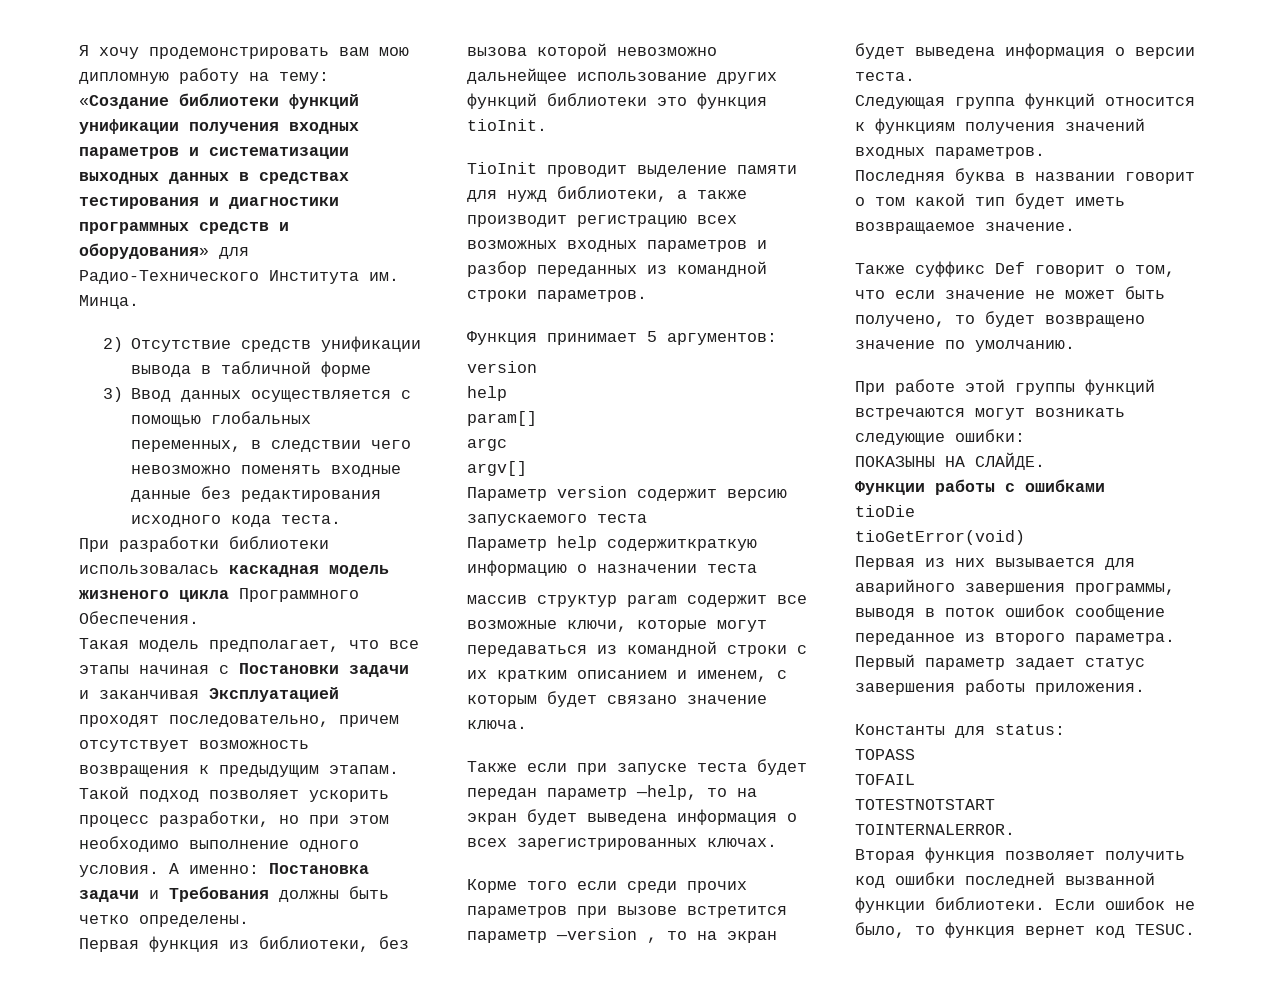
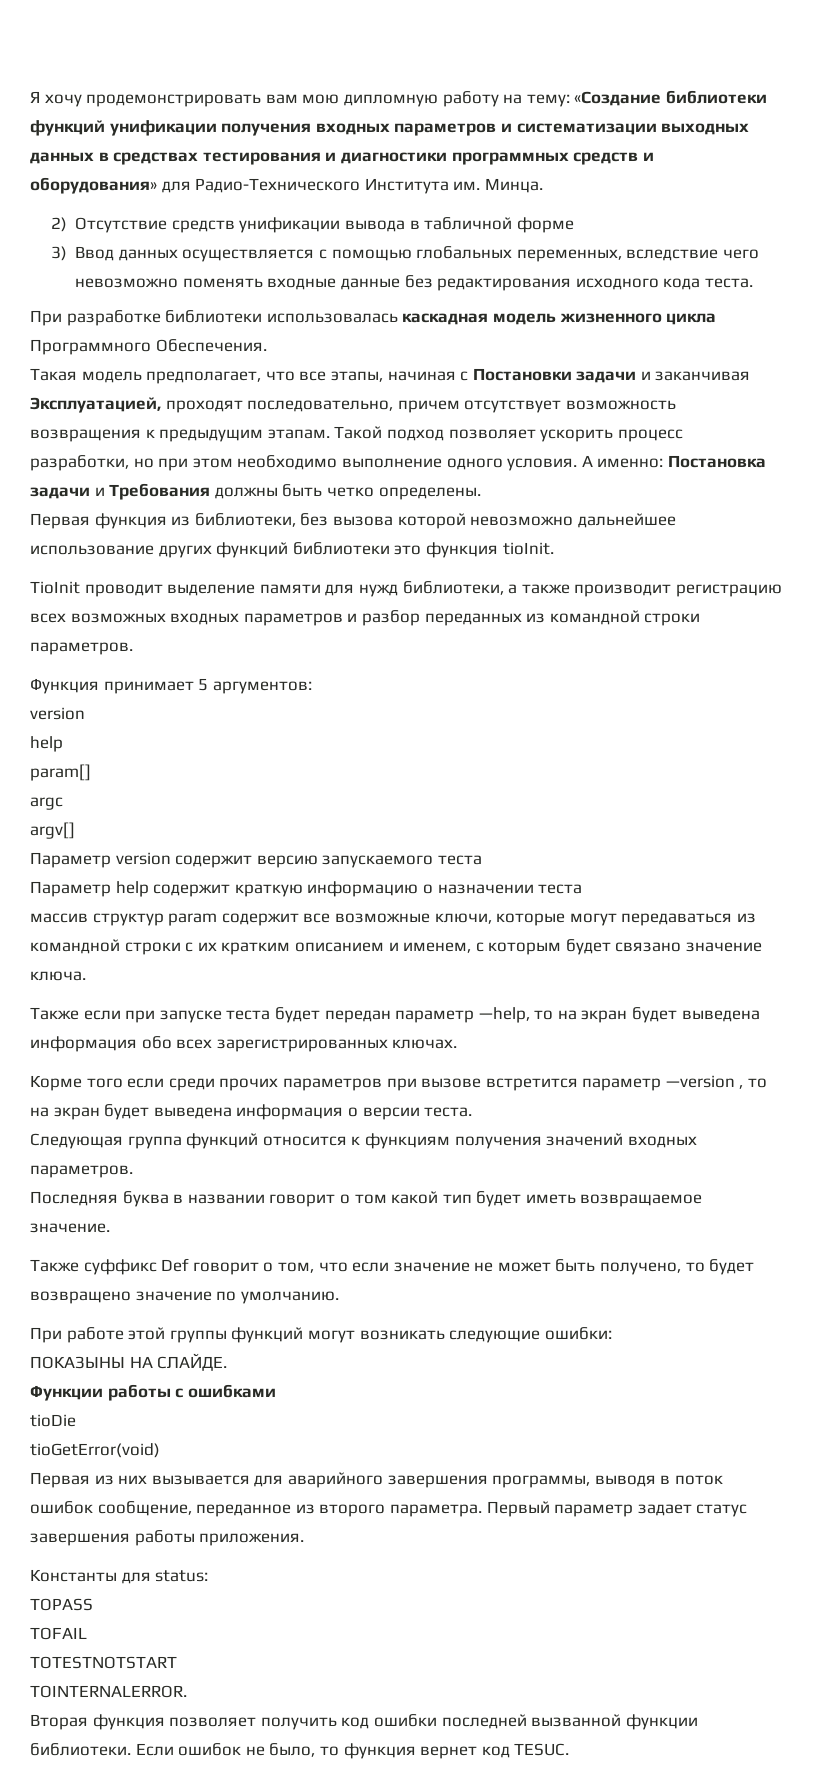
[251,440,362,452] в следствии -> [626,249,719,261] вследствие
[119,536,219,552] разработки -> [66,310,161,326] разработке
[79,590,169,599] жизненого -> [559,313,662,323] жизненного
[79,665,129,674] этапы -> [330,371,383,382] этапы,
[209,687,339,702] Эксплуатацией -> [30,397,161,413] Эксплуатацией,
[467,68,567,84] дальнейщее -> [577,513,676,528] дальнейшее
[607,539,757,551] содержиткраткую -> [153,884,303,897] содержит краткую
[787,813,797,822] о -> [141,1036,172,1049] обо
[855,408,965,420] встречаются -> (304, 1335) none
[1075,604,1165,620] сообщение -> [97,1501,192,1516] сообщение,

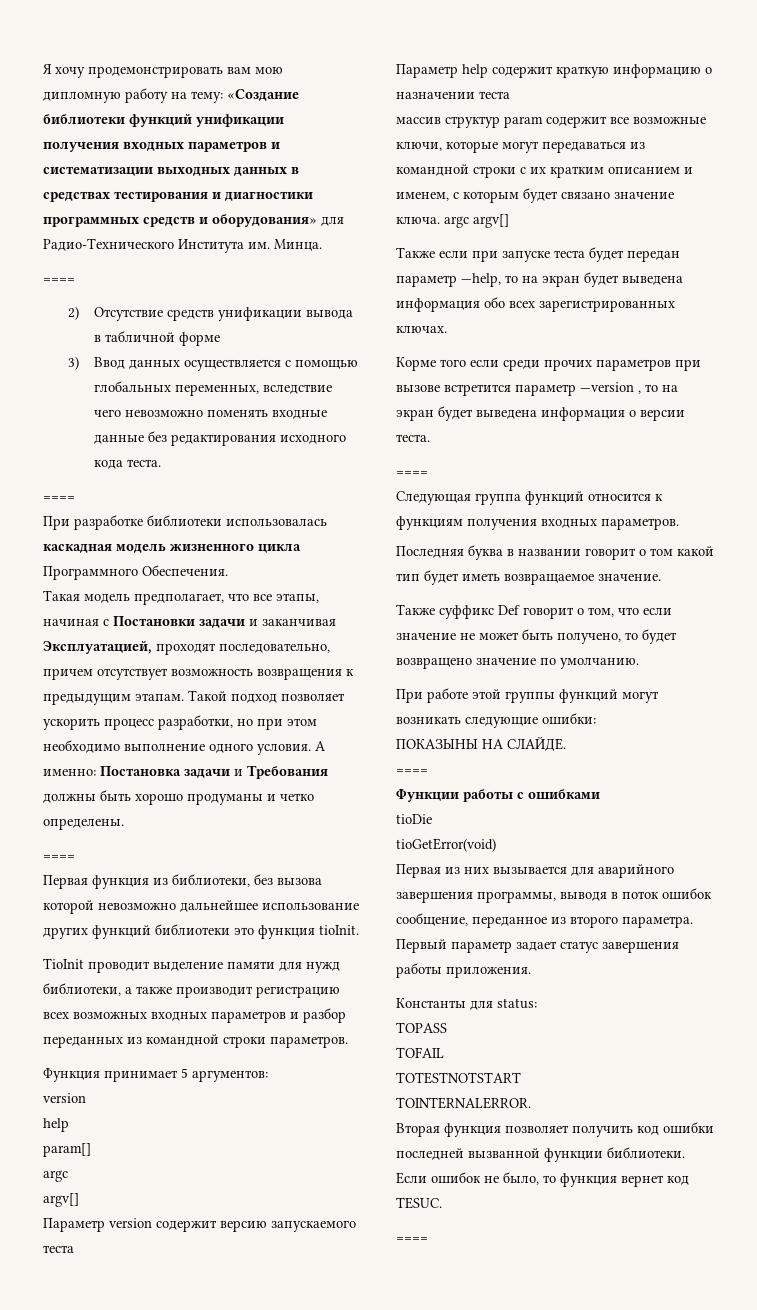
(543, 185) none -> [43,278,75,283] // ====
(753, 283) none -> [43,496,75,501] // ====
(323, 490) none -> [135,793,276,805] хорошо продуманы и
(481, 493) none -> [43,855,75,860] // ====
(86, 976) none -> [444,214,509,228] argc argv[]
(473, 1112) none -> [396,471,428,476] // ====
[546,1133,624,1146] значений -> (537, 524) none
(228, 1362) none -> [396,769,428,774] // ====
(570, 1749) none -> [396,1237,428,1242] // ====

